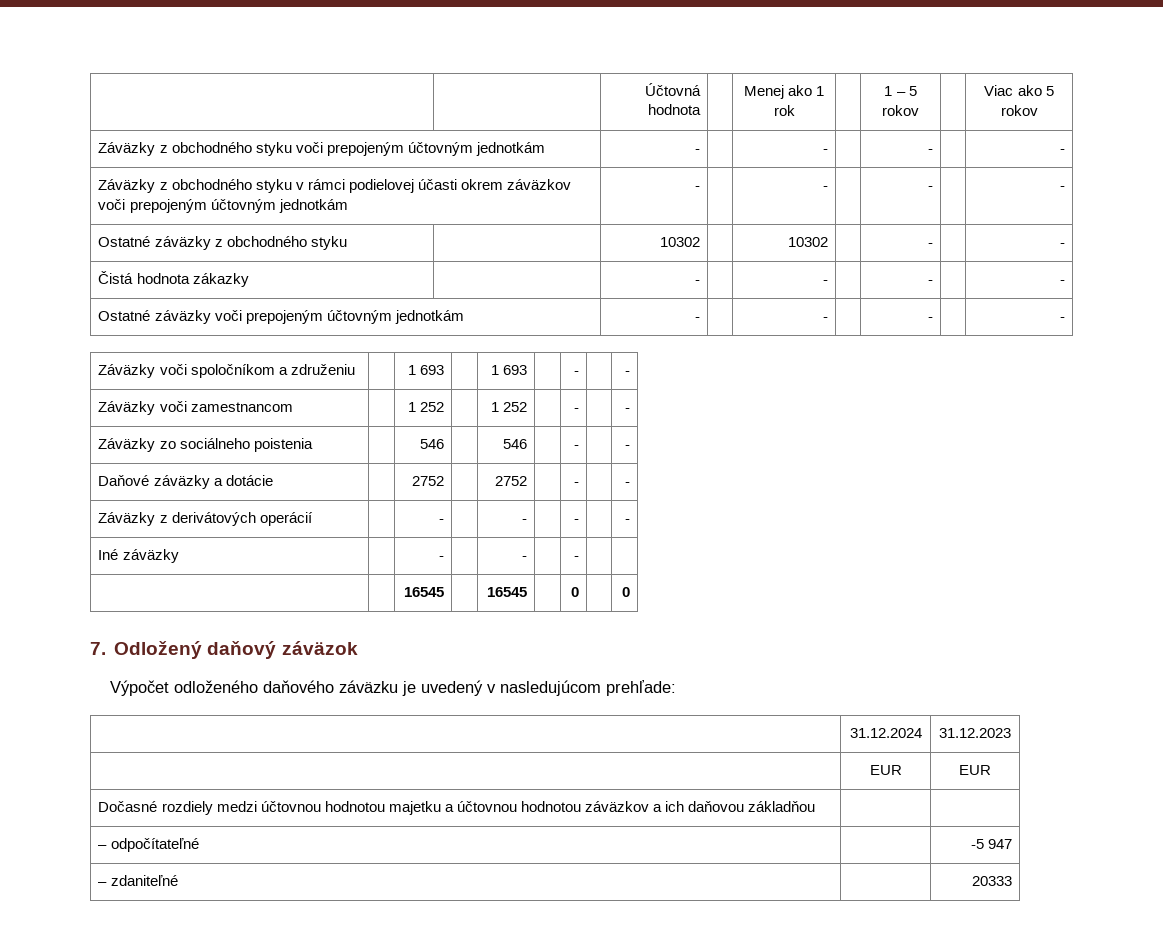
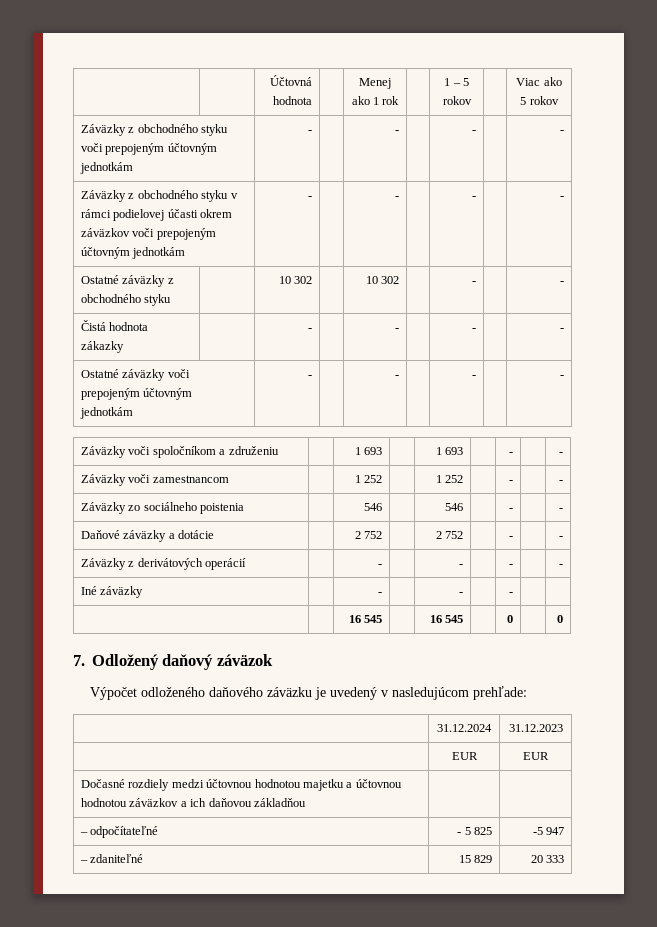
[659,237,700,247] [787,237,828,247] 10302 | | 10302 -> [278,276,312,284] [365,276,399,284] 10 302 | | 10 302
[411,476,444,486] [494,476,527,486] 2752 | | 2752 -> [354,531,382,539] [435,531,463,539] 2 752 | | 2 752
[403,587,444,597] [486,587,527,597] 16545 | | 16545 -> [348,615,382,623] [429,615,463,623] 16 545 | | 16 545
(199, 845) none -> [457,827,492,835] - 5 825
[971,876,1012,886] | 20333 -> [458,855,492,863] [530,855,564,863] 15 829 | 20 333

